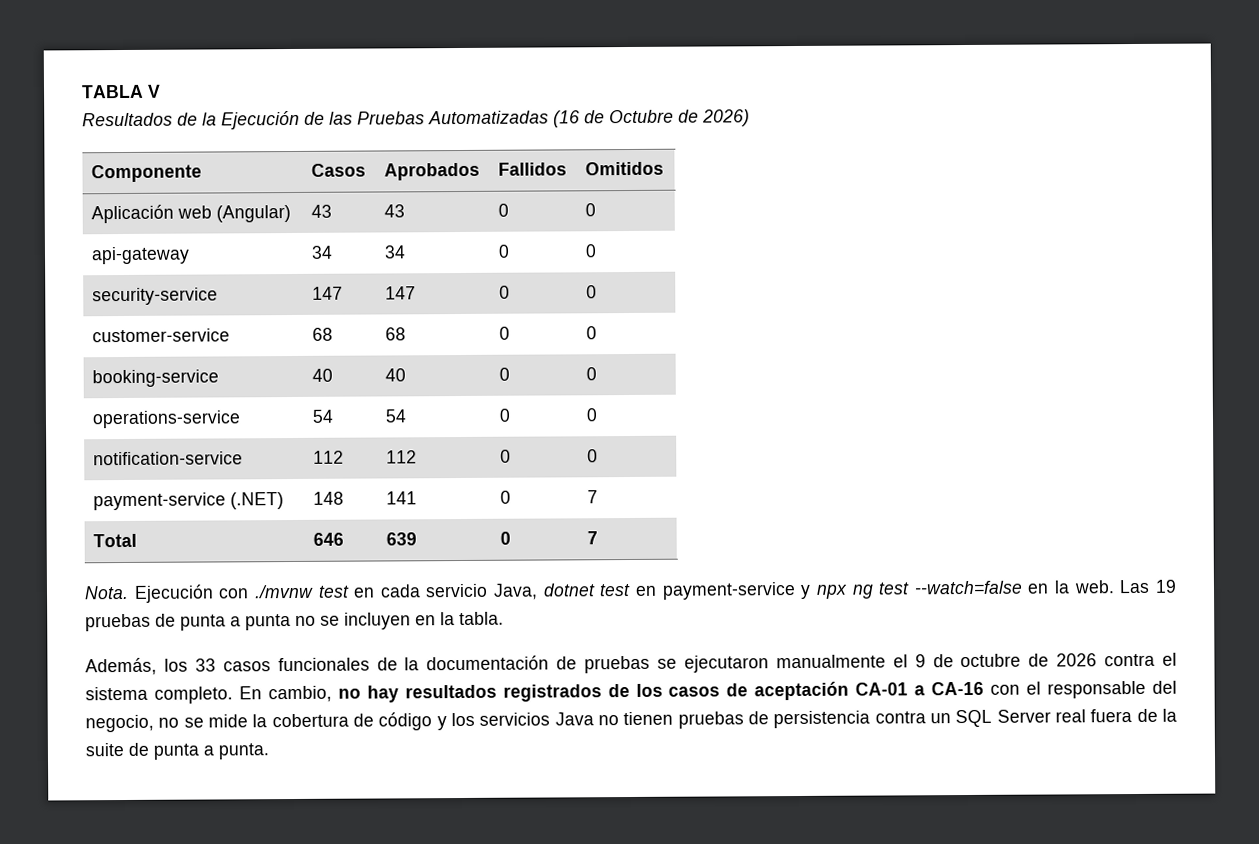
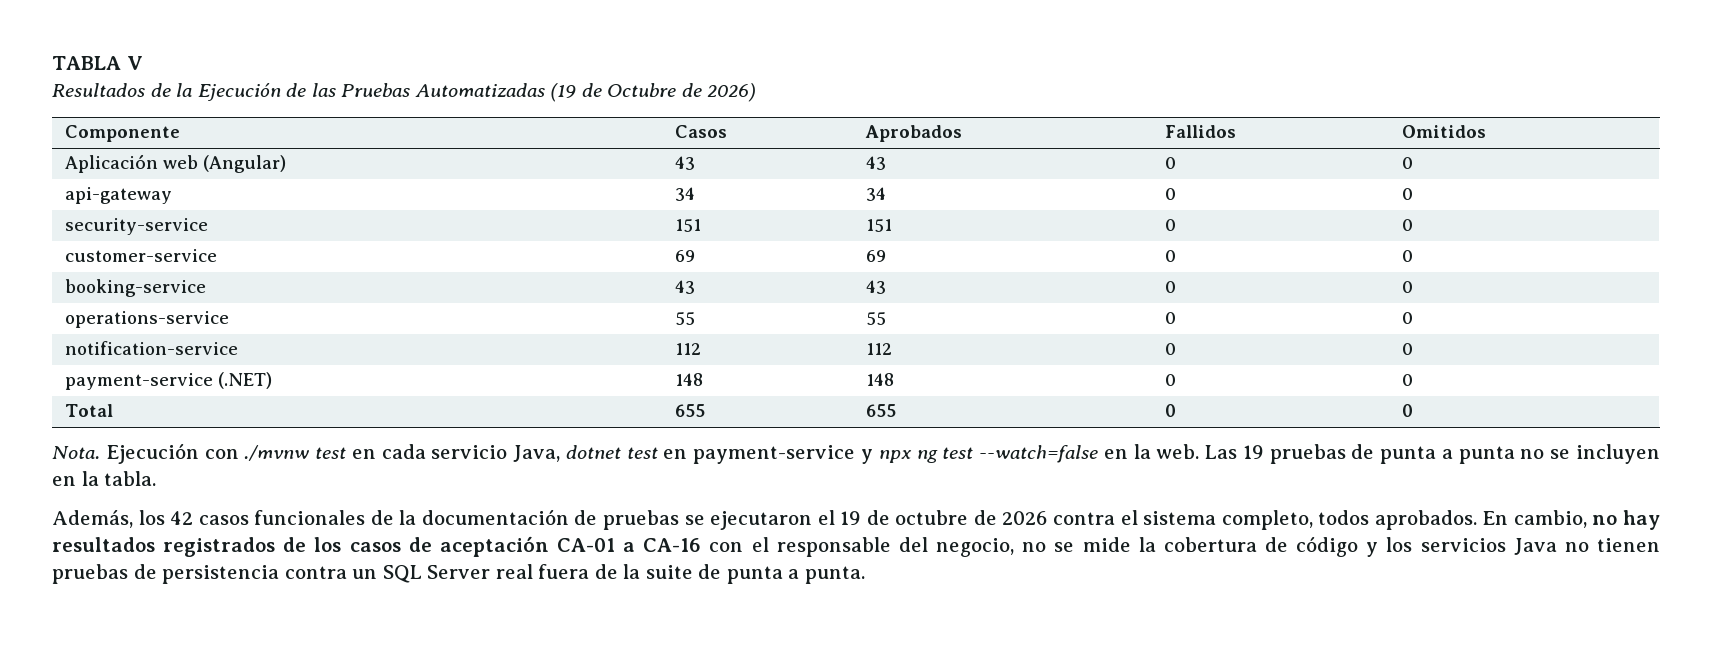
[553,110,580,128] (16 -> [550,83,577,102] (19
[312,286,344,300] [385,286,417,300] 147 | 147 -> [674,219,701,232] [865,219,892,232] 151 | 151
[312,327,334,341] [385,327,407,341] 68 | 68 -> [674,250,695,262] [865,250,886,262] 69 | 69
[312,368,334,382] [385,368,407,382] 40 | 40 -> [674,280,695,294] [865,280,886,294] 43 | 43
[312,409,334,423] [385,409,407,423] 54 | 54 -> [674,312,695,325] [865,312,886,325] 55 | 55
[386,491,418,505] [500,490,512,504] [587,490,599,504] 141 | 0 | 7 -> [865,373,894,386] [1164,374,1176,386] [1401,374,1413,386] 148 | 0 | 0
[313,532,345,546] [386,532,418,546] [500,531,512,545] [587,531,599,545] 646 | 639 | 0 | 7 -> [674,404,705,417] [865,404,896,417] [1164,404,1176,417] [1401,404,1413,417] 655 | 655 | 0 | 0
[194,658,216,672] 33 -> [170,511,194,525] 42
[775,654,926,669] manualmente el 9 -> [817,510,862,525] el 19
[153,686,233,704] completo. -> [1221,510,1477,530] completo, todos aprobados.

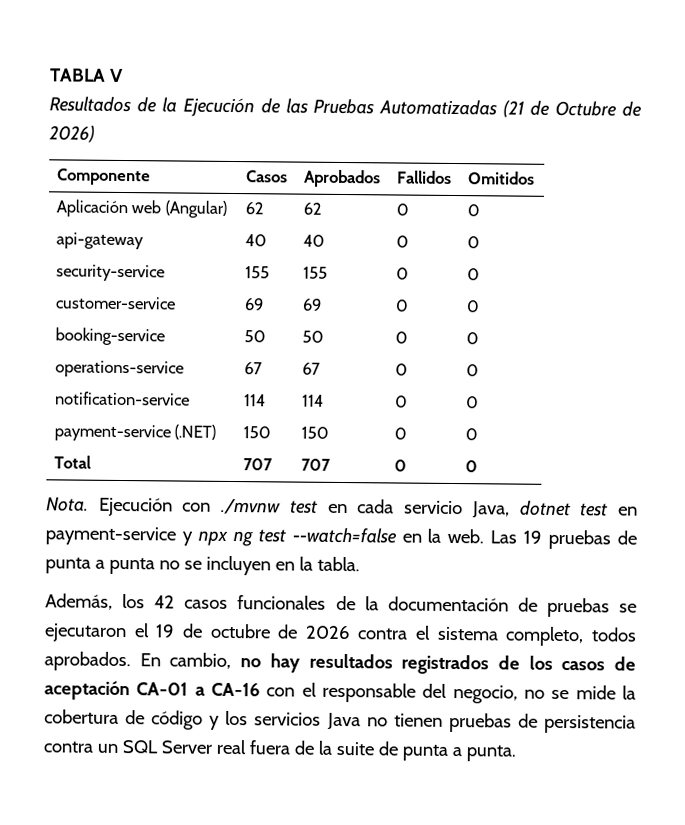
[550,83,577,102] (19 -> [503,100,525,118] (21
[674,156,695,170] [865,156,886,170] 43 | 43 -> [244,202,264,215] [302,202,322,215] 62 | 62
[674,187,695,201] [865,187,886,201] 34 | 34 -> [244,234,267,247] [302,234,325,247] 40 | 40
[674,219,701,232] [865,219,892,232] 151 | 151 -> [244,266,270,279] [302,266,328,279] 155 | 155
[674,280,695,294] [865,280,886,294] 43 | 43 -> [243,330,266,343] [301,330,324,343] 50 | 50
[674,312,695,325] [865,312,886,325] 55 | 55 -> [243,362,263,375] [301,362,321,375] 67 | 67
[674,343,701,355] [865,343,892,355] 112 | 112 -> [243,394,266,407] [301,394,324,407] 114 | 114
[674,373,703,386] [865,373,894,386] 148 | 148 -> [242,426,271,439] [300,426,329,439] 150 | 150
[674,404,705,417] [865,404,896,417] 655 | 655 -> [242,458,273,471] [300,458,331,471] 707 | 707

